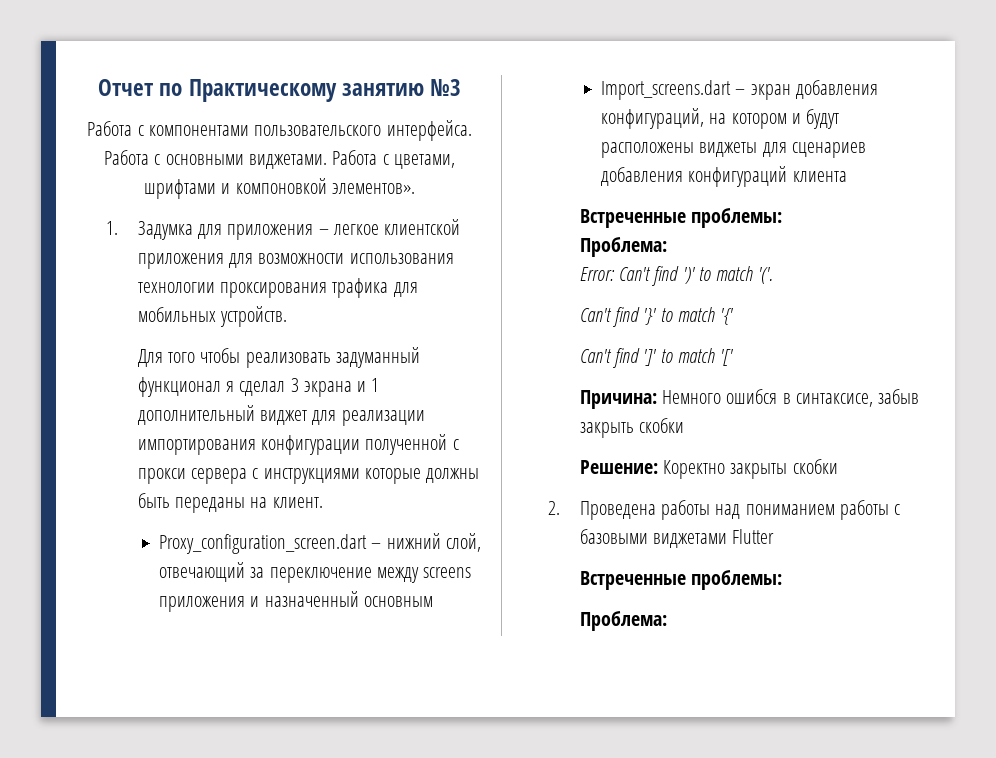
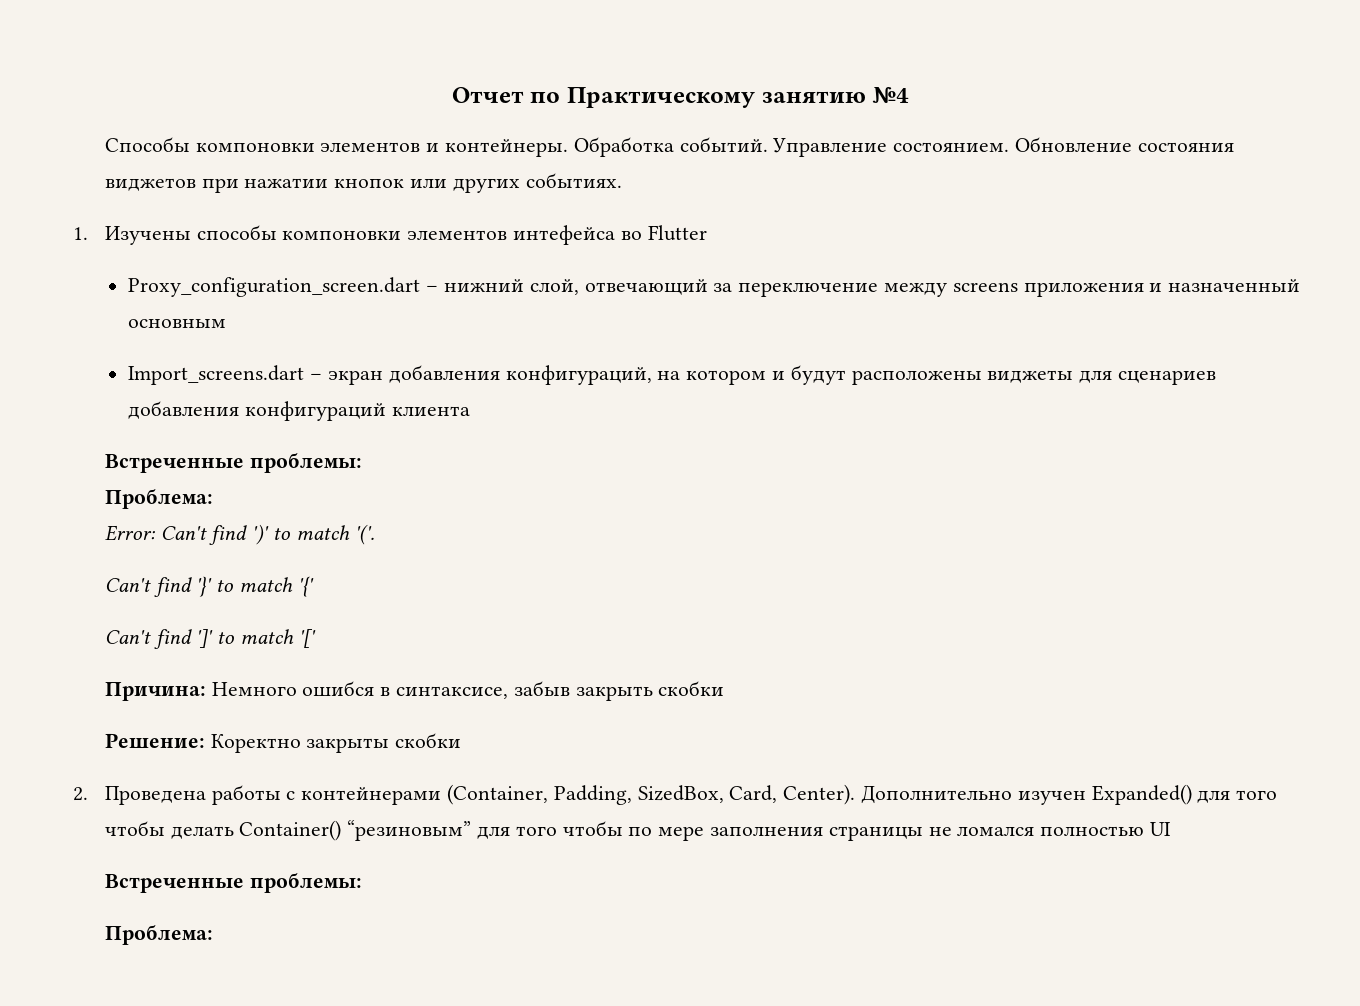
[429,79,461,96] [87,120,472,141] [104,150,455,169] [144,178,415,199] [106,219,461,240] [137,253,454,269] [137,278,418,298] [137,306,288,327] [137,347,420,368] [137,377,380,397] [137,405,425,426] [137,434,459,455] [137,468,480,484] [137,493,323,513] №3 // Работа с компонентами пользовательского интерфейса. Работа с основными виджетами. Работа с цветами, шрифтами и компоновкой элементов». // 1. Задумка для приложения – легкое клиентской приложения для возможности использования технологии проксирования трафика для мобильных устройств. // Для того чтобы реализовать задуманный функционал я сделал 3 экрана и 1 дополнительный виджет для реализации импортирования конфигурации полученной с прокси сервера с инструкциями которые должны быть переданы на клиент. -> [871,87,909,103] [104,137,1234,157] [104,173,622,193] [72,225,707,245] №4 // Способы компоновки элементов и контейнеры. Обработка событий. Управление состоянием. Обновление состояния виджетов при нажатии кнопок или других событиях. // 1. Изучены способы компоновки элементов интефейса во Flutter
[715,500,901,520] [579,529,775,548] над пониманием работы с базовыми виджетами Flutter -> [286,784,1278,805] [104,820,1172,841] c контейнерами (Container, Padding, SizedBox, Card, Center). Дополнительно изучен Expanded() для того чтобы делать Container() “резиновым” для того чтобы по мере заполнения страницы не ломался полностью UI

